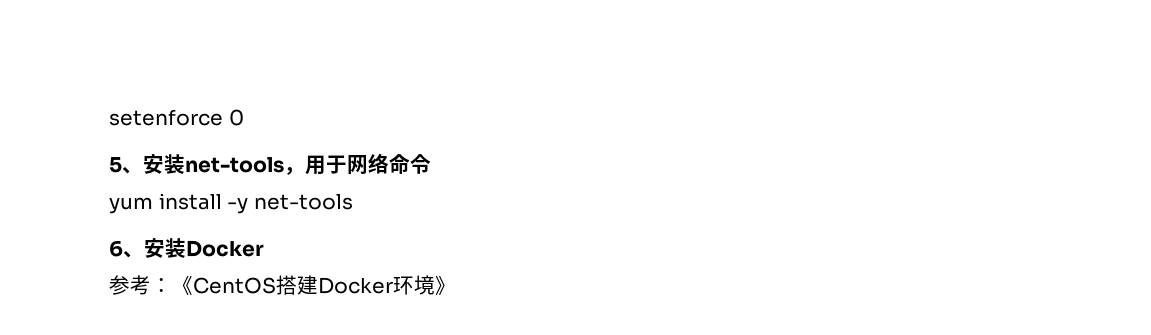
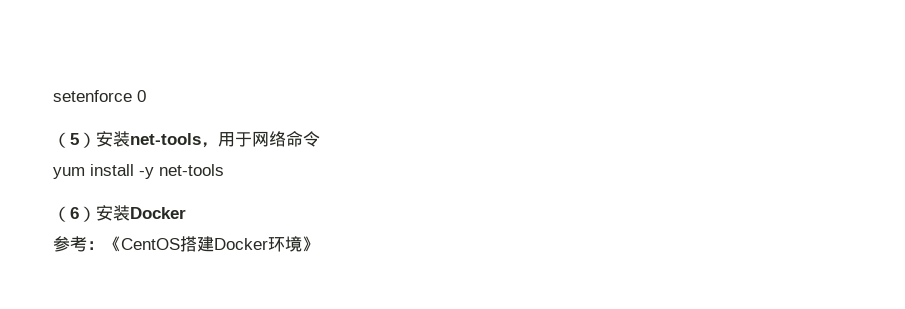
[109,157,143,174] 5、 -> [53,132,96,148] （5）
[109,240,144,258] 6、 -> [53,206,96,222] （6）

